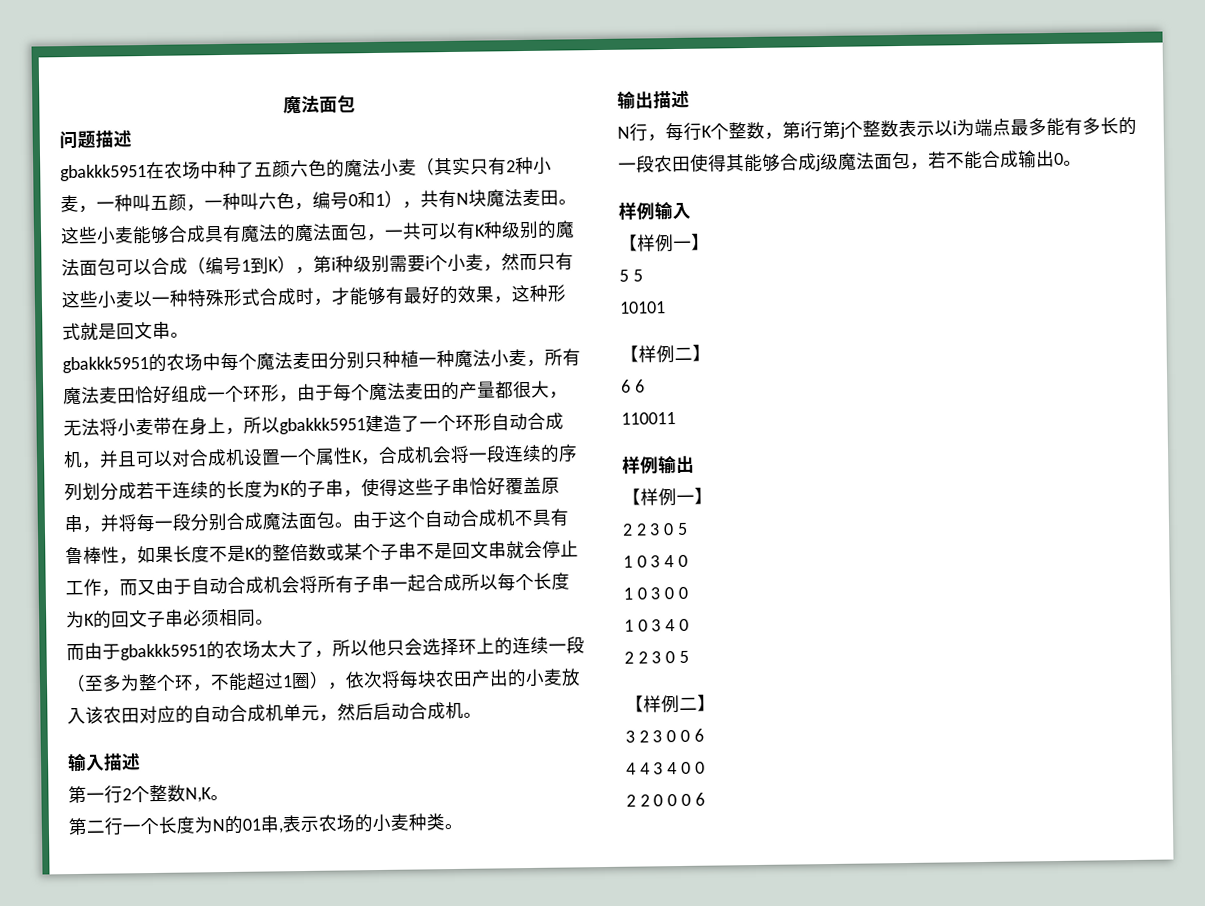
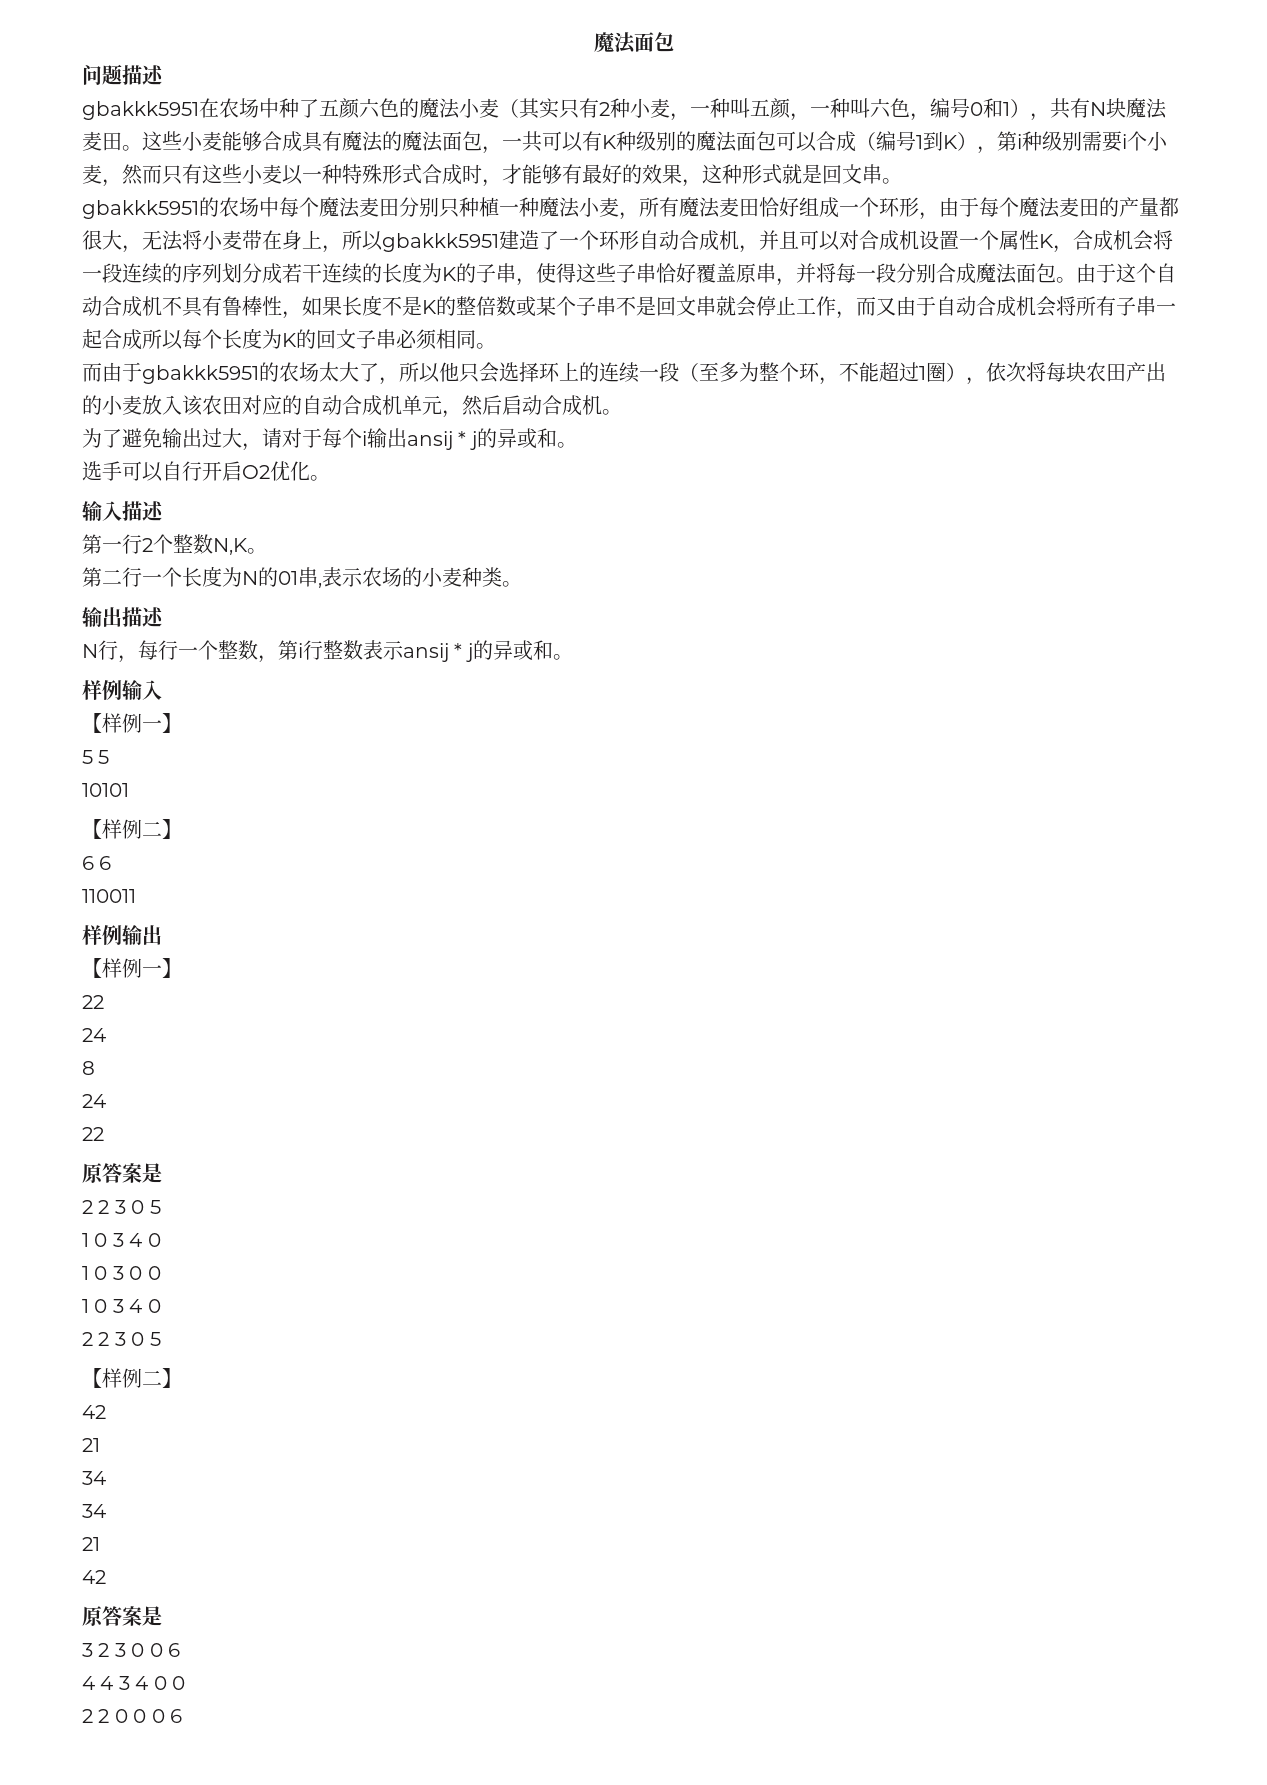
(482, 715) none -> [82,428,577,451] [82,461,330,482] // 为了避免输出过大，请对于每个i输出ansij * j的异或和。 // 选手可以自行开启O2优化。
[701,125,712,138] K -> [178,647,198,658] 一
[822,116,1137,139] [618,149,1064,173] 第j个整数表示以i为端点最多能有多长的一段农田使得其能够合成j级魔法面包，若不能合成输出0 -> [323,640,553,662] 整数表示ansij * j的异或和
(713, 496) none -> [82,995,104,1009] [82,1028,106,1042] [82,1061,95,1075] [82,1094,106,1108] [82,1127,104,1141] [82,1163,162,1183] // 22 // 24 // 8 // 24 // 22 // 原答案是
(716, 703) none -> [82,1405,106,1419] [82,1438,100,1452] [82,1471,106,1485] [82,1504,106,1518] [82,1537,100,1551] [82,1570,106,1584] [82,1606,162,1626] // 42 // 21 // 34 // 34 // 21 // 42 // 原答案是

